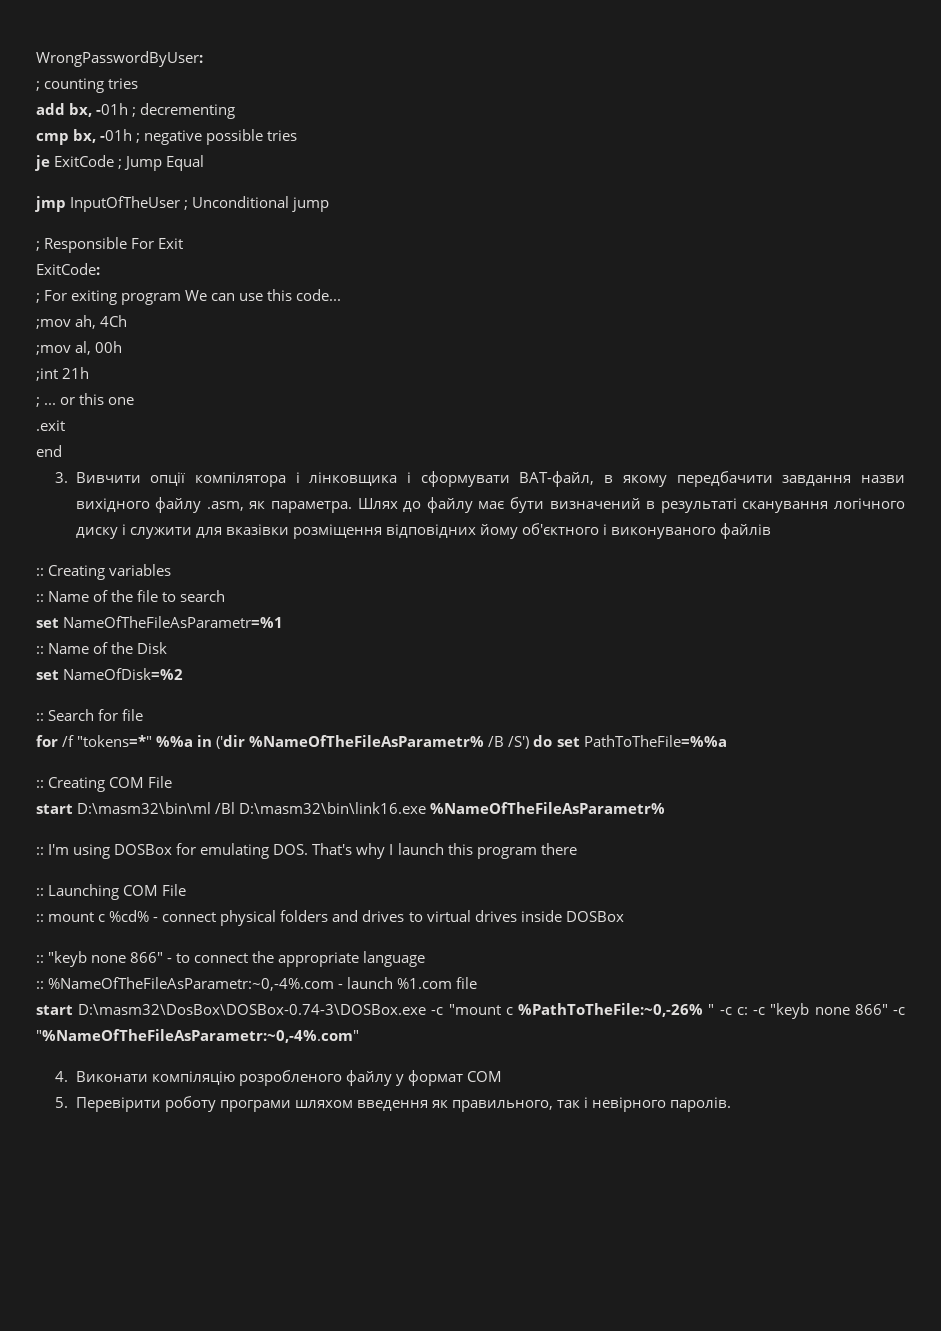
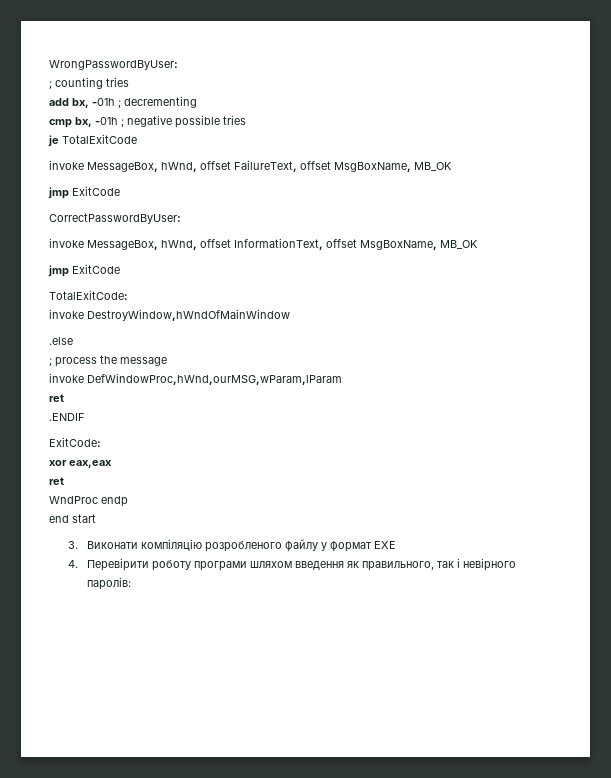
[54,155,205,171] [35,196,330,212] [36,237,184,253] [36,263,100,275] [36,289,342,305] [36,315,128,329] [36,341,123,355] [36,367,90,381] [36,393,135,407] [36,420,65,431] [36,445,62,457] [55,471,905,487] [75,497,905,513] [75,523,772,539] [36,564,172,580] [36,590,226,602] [36,616,284,628] [36,642,168,654] [36,668,184,680] [36,709,144,721] [36,735,727,749] [36,776,173,792] [36,802,666,814] [36,843,577,859] [36,884,187,900] [36,910,624,926] [36,951,426,967] [36,977,478,991] [36,1003,906,1019] [36,1029,359,1043] [55,1071,69,1082] ExitCode ; Jump Equal // jmp InputOfTheUser ; Unconditional jump // ; Responsible For Exit // ExitCode: // ; For exiting program We can use this code... // ;mov ah, 4Ch // ;mov al, 00h // ;int 21h // ; ... or this one // .exit // end // 3. Вивчити опції компілятора і лінковщика і сформувати BAT-файл, в якому передбачити завдання назви вихідного файлу .asm, як параметра. Шлях до файлу має бути визначений в результаті сканування логічного диску і служити для вказівки розміщення відповідних йому об'єктного і виконуваного файлів // :: Creating variables // :: Name of the file to search // set NameOfTheFileAsParametr=%1 // :: Name of the Disk // set NameOfDisk=%2 // :: Search for file // for /f "tokens=*" %%a in ('dir %NameOfTheFileAsParametr% /B /S') do set PathToTheFile=%%a // :: Creating COM File // start D:\masm32\bin\ml /Bl D:\masm32\bin\link16.exe %NameOfTheFileAsParametr% // :: I'm using DOSBox for emulating DOS. That's why I launch this program there // :: Launching COM File // :: mount c %cd% - connect physical folders and drives to virtual drives inside DOSBox // :: "keyb none 866" - to connect the appropriate language // :: %NameOfTheFileAsParametr:~0,-4%.com - launch %1.com file // start D:\masm32\DosBox\DOSBox-0.74-3\DOSBox.exe -c "mount c %PathToTheFile:~0,-26% " -c c: -c "keyb none 866" -c "%NameOfTheFileAsParametr:~0,-4%.com" // 4. -> [62,134,137,144] [49,160,452,172] [48,186,120,199] [49,213,181,224] [49,238,478,250] [48,264,120,277] [49,290,128,300] [49,309,290,321] [49,337,73,345] [49,355,167,367] [49,373,342,385] [49,394,64,402] [49,413,85,421] [49,437,101,447] [49,460,112,468] [49,477,64,485] [49,496,128,507] [49,514,96,523] [67,541,78,549] TotalExitCode // invoke MessageBox, hWnd, offset FailureText, offset MsgBoxName, MB_OK // jmp ExitCode // CorrectPasswordByUser: // invoke MessageBox, hWnd, offset InformationText, offset MsgBoxName, MB_OK // jmp ExitCode // TotalExitCode: // invoke DestroyWindow,hWndOfMainWindow // .else // ; process the message // invoke DefWindowProc,hWnd,ourMSG,wParam,lParam // ret // .ENDIF // ExitCode: // xor eax,eax // ret // WndProc endp // end start // 3.
[466,1071,502,1082] [55,1097,69,1108] COM // 5. -> [373,541,396,549] [67,560,78,568] EXE // 4.
[670,1097,732,1112] паролів. -> [86,577,131,590] паролів:

